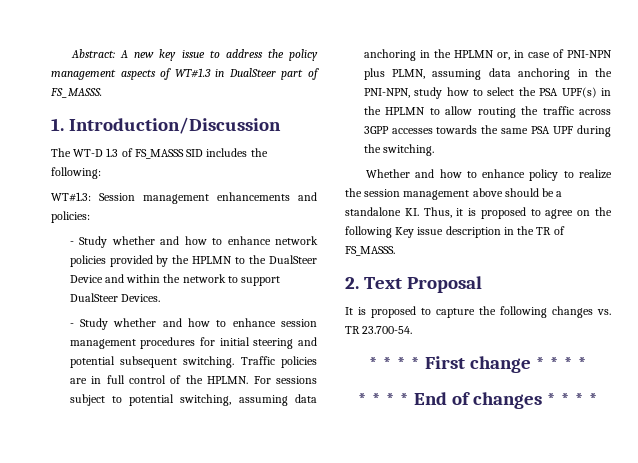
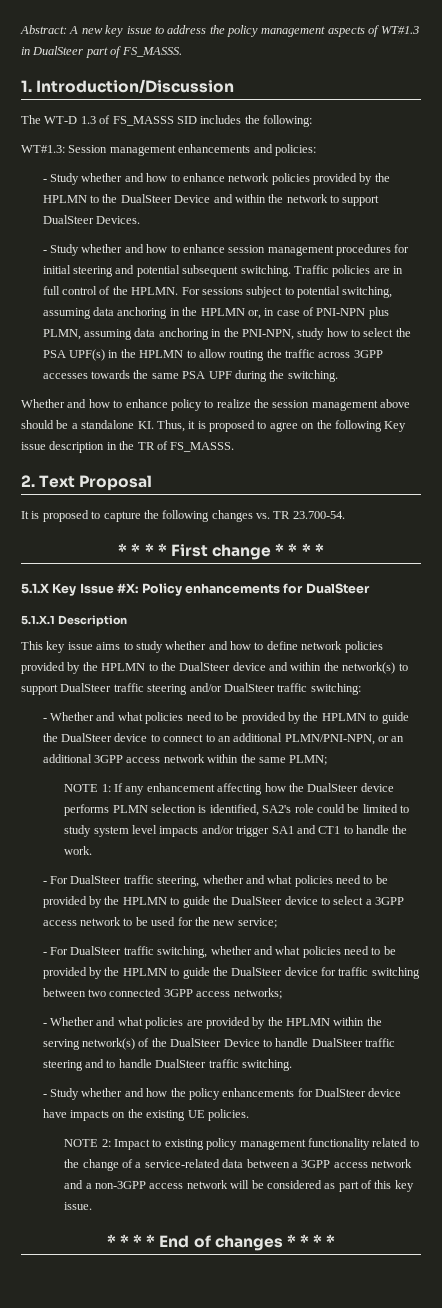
(587, 363) none -> [21,583,370,596] [21,615,127,627] [21,641,383,653] [21,662,408,674] [21,683,361,695] [42,712,409,724] [42,733,405,745] [42,754,328,765] [64,783,394,795] [64,804,410,816] [64,825,408,837] [64,846,93,855] [42,875,388,887] [42,896,405,908] [42,917,277,928] [42,946,396,958] [42,967,420,979] [42,988,282,999] [42,1017,382,1029] [42,1038,396,1050] [42,1059,292,1071] [42,1088,402,1100] [42,1109,249,1121] [64,1138,419,1150] [64,1159,413,1171] [64,1180,414,1192] [64,1202,93,1210] // 5.1.X Key Issue #X: Policy enhancements for DualSteer // 5.1.X.1 Description // This key issue aims to study whether and how to define network policies provided by the HPLMN to the DualSteer device and within the network(s) to support DualSteer traffic steering and/or DualSteer traffic switching: // - Whether and what policies need to be provided by the HPLMN to guide the DualSteer device to connect to an additional PLMN/PNI-NPN, or an additional 3GPP access network within the same PLMN; // NOTE 1: If any enhancement affecting how the DualSteer device performs PLMN selection is identified, SA2's role could be limited to study system level impacts and/or trigger SA1 and CT1 to handle the work. // - For DualSteer traffic steering, whether and what policies need to be provided by the HPLMN to guide the DualSteer device to select a 3GPP access network to be used for the new service; // - For DualSteer traffic switching, whether and what policies need to be provided by the HPLMN to guide the DualSteer device for traffic switching between two connected 3GPP access networks; // - Whether and what policies are provided by the HPLMN within the serving network(s) of the DualSteer Device to handle DualSteer traffic steering and to handle DualSteer traffic switching. // - Study whether and how the policy enhancements for DualSteer device have impacts on the existing UE policies. // NOTE 2: Impact to existing policy management functionality related to the change of a service-related data between a 3GPP access network and a non-3GPP access network will be considered as part of this key issue.

